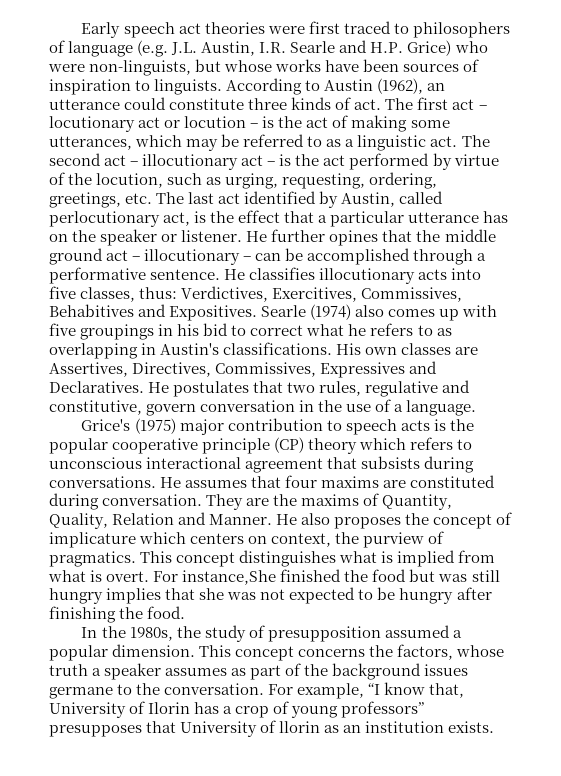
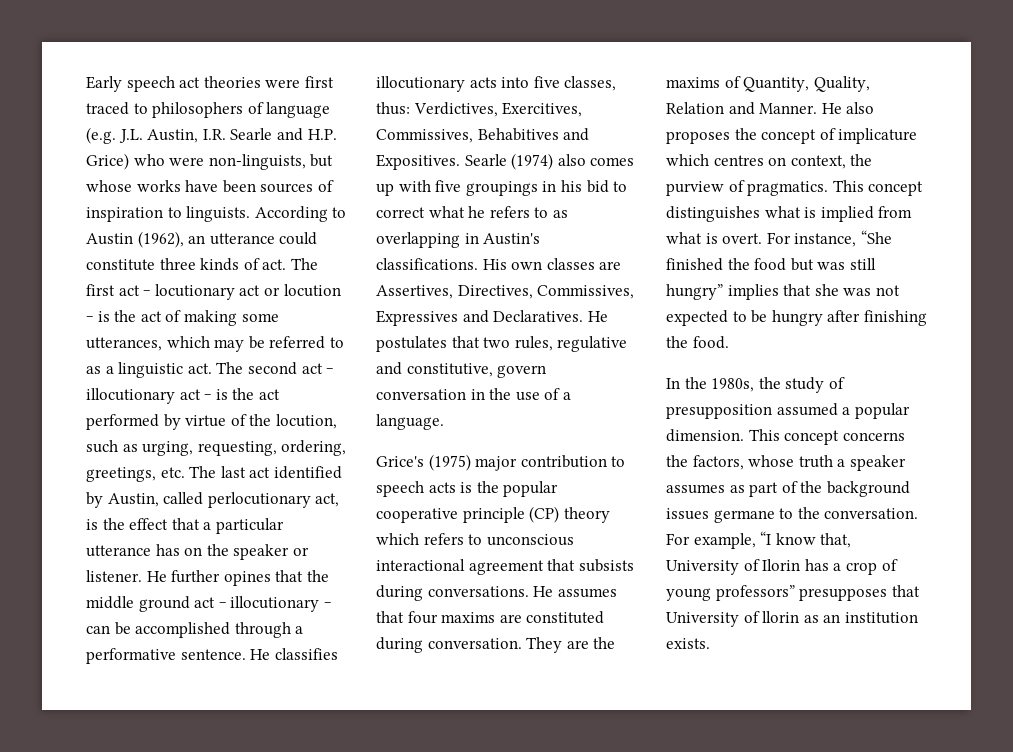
[190,533,245,544] centers -> [713,155,764,166] centres
[182,570,277,585] instance,She -> [794,230,892,247] instance, “She
[49,588,103,604] hungry -> [666,284,723,300] hungry”

